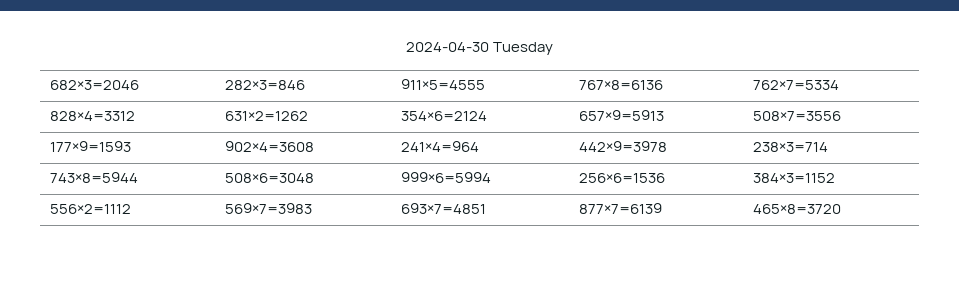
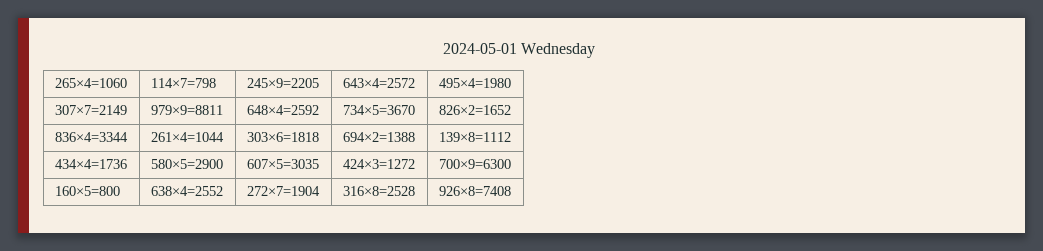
[405,42,554,55] [49,80,139,90] [224,80,305,90] [400,79,485,90] [578,80,663,90] [752,80,839,90] [49,111,135,121] [224,111,308,121] [400,111,487,121] [578,110,664,121] [752,111,841,121] [49,141,131,152] [224,141,314,152] [400,141,479,152] [578,141,667,152] [752,142,828,152] [49,172,138,183] [224,173,314,183] [400,172,491,183] [578,173,665,183] [752,173,835,183] [49,204,131,214] [224,203,312,214] [400,203,486,214] [578,203,662,214] [752,204,841,214] 2024-04-30 Tuesday // 682×3=2046 | 282×3=846 | 911×5=4555 | 767×8=6136 | 762×7=5334 // 828×4=3312 | 631×2=1262 | 354×6=2124 | 657×9=5913 | 508×7=3556 // 177×9=1593 | 902×4=3608 | 241×4=964 | 442×9=3978 | 238×3=714 // 743×8=5944 | 508×6=3048 | 999×6=5994 | 256×6=1536 | 384×3=1152 // 556×2=1112 | 569×7=3983 | 693×7=4851 | 877×7=6139 | 465×8=3720 -> [442,43,596,58] [54,78,127,88] [150,78,216,88] [246,78,319,88] [342,78,415,88] [438,78,511,88] [54,105,127,115] [150,105,223,115] [246,105,319,115] [342,105,415,115] [438,105,511,115] [54,132,128,142] [150,132,224,142] [246,132,319,142] [342,132,415,142] [438,132,511,142] [54,159,127,169] [150,159,223,169] [246,159,319,169] [342,159,415,169] [438,159,511,169] [54,186,120,196] [150,186,223,196] [246,186,320,196] [342,186,415,196] [438,186,511,196] 2024-05-01 Wednesday // 265×4=1060 | 114×7=798 | 245×9=2205 | 643×4=2572 | 495×4=1980 // 307×7=2149 | 979×9=8811 | 648×4=2592 | 734×5=3670 | 826×2=1652 // 836×4=3344 | 261×4=1044 | 303×6=1818 | 694×2=1388 | 139×8=1112 // 434×4=1736 | 580×5=2900 | 607×5=3035 | 424×3=1272 | 700×9=6300 // 160×5=800 | 638×4=2552 | 272×7=1904 | 316×8=2528 | 926×8=7408

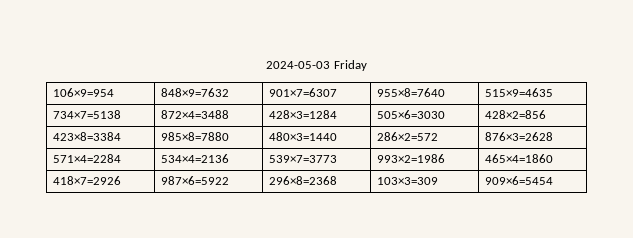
[442,43,596,58] [54,78,127,88] [150,78,216,88] [246,78,319,88] [342,78,415,88] [438,78,511,88] [54,105,127,115] [150,105,223,115] [246,105,319,115] [342,105,415,115] [438,105,511,115] [54,132,128,142] [150,132,224,142] [246,132,319,142] [342,132,415,142] [438,132,511,142] [54,159,127,169] [150,159,223,169] [246,159,319,169] [342,159,415,169] [438,159,511,169] [54,186,120,196] [150,186,223,196] [246,186,320,196] [342,186,415,196] [438,186,511,196] 2024-05-01 Wednesday // 265×4=1060 | 114×7=798 | 245×9=2205 | 643×4=2572 | 495×4=1980 // 307×7=2149 | 979×9=8811 | 648×4=2592 | 734×5=3670 | 826×2=1652 // 836×4=3344 | 261×4=1044 | 303×6=1818 | 694×2=1388 | 139×8=1112 // 434×4=1736 | 580×5=2900 | 607×5=3035 | 424×3=1272 | 700×9=6300 // 160×5=800 | 638×4=2552 | 272×7=1904 | 316×8=2528 | 926×8=7408 -> [266,60,367,71] [52,88,114,97] [160,88,229,97] [268,88,337,97] [376,88,445,97] [484,88,553,97] [52,110,121,119] [160,110,229,119] [268,110,337,119] [376,110,445,119] [484,110,546,119] [52,132,121,141] [160,132,229,141] [268,132,337,141] [376,132,438,141] [484,132,553,141] [52,154,121,163] [160,154,229,163] [268,155,337,163] [376,154,445,163] [484,154,553,163] [52,176,121,185] [160,176,229,185] [268,176,337,185] [376,177,438,185] [484,176,553,185] 2024-05-03 Friday // 106×9=954 | 848×9=7632 | 901×7=6307 | 955×8=7640 | 515×9=4635 // 734×7=5138 | 872×4=3488 | 428×3=1284 | 505×6=3030 | 428×2=856 // 423×8=3384 | 985×8=7880 | 480×3=1440 | 286×2=572 | 876×3=2628 // 571×4=2284 | 534×4=2136 | 539×7=3773 | 993×2=1986 | 465×4=1860 // 418×7=2926 | 987×6=5922 | 296×8=2368 | 103×3=309 | 909×6=5454

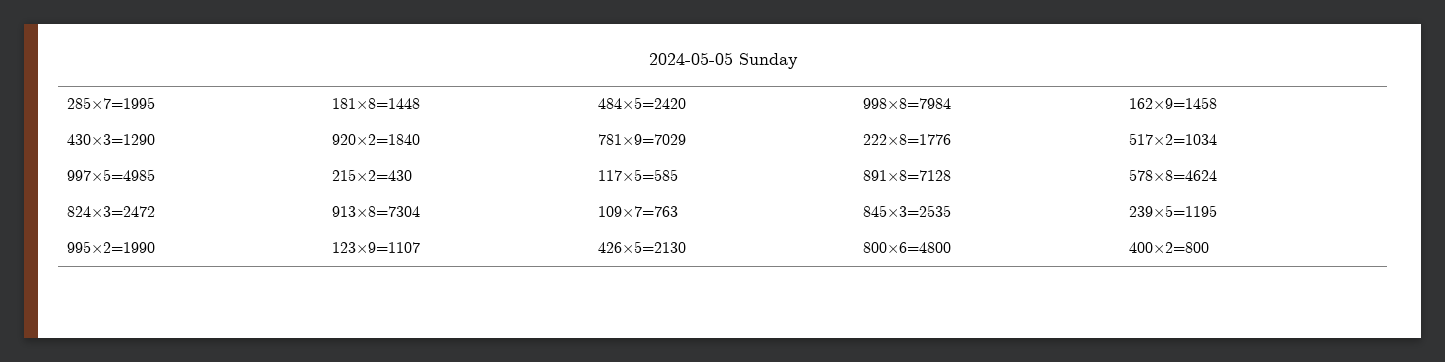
[266,60,367,71] [52,88,114,97] [160,88,229,97] [268,88,337,97] [376,88,445,97] [484,88,553,97] [52,110,121,119] [160,110,229,119] [268,110,337,119] [376,110,445,119] [484,110,546,119] [52,132,121,141] [160,132,229,141] [268,132,337,141] [376,132,438,141] [484,132,553,141] [52,154,121,163] [160,154,229,163] [268,155,337,163] [376,154,445,163] [484,154,553,163] [52,176,121,185] [160,176,229,185] [268,176,337,185] [376,177,438,185] [484,176,553,185] 2024-05-03 Friday // 106×9=954 | 848×9=7632 | 901×7=6307 | 955×8=7640 | 515×9=4635 // 734×7=5138 | 872×4=3488 | 428×3=1284 | 505×6=3030 | 428×2=856 // 423×8=3384 | 985×8=7880 | 480×3=1440 | 286×2=572 | 876×3=2628 // 571×4=2284 | 534×4=2136 | 539×7=3773 | 993×2=1986 | 465×4=1860 // 418×7=2926 | 987×6=5922 | 296×8=2368 | 103×3=309 | 909×6=5454 -> [648,52,798,69] [66,97,155,109] [331,98,420,109] [597,97,686,109] [862,98,951,109] [1128,97,1217,109] [66,134,155,145] [331,134,420,145] [597,134,686,145] [862,134,951,145] [1128,133,1217,145] [66,169,155,181] [331,169,412,181] [597,169,678,181] [862,170,951,181] [1128,169,1217,181] [66,206,155,217] [331,206,420,217] [597,206,678,217] [862,205,951,217] [1128,205,1217,217] [66,241,155,253] [331,242,420,253] [597,241,686,253] [862,242,951,253] [1128,242,1209,253] 2024-05-05 Sunday // 285×7=1995 | 181×8=1448 | 484×5=2420 | 998×8=7984 | 162×9=1458 // 430×3=1290 | 920×2=1840 | 781×9=7029 | 222×8=1776 | 517×2=1034 // 997×5=4985 | 215×2=430 | 117×5=585 | 891×8=7128 | 578×8=4624 // 824×3=2472 | 913×8=7304 | 109×7=763 | 845×3=2535 | 239×5=1195 // 995×2=1990 | 123×9=1107 | 426×5=2130 | 800×6=4800 | 400×2=800

